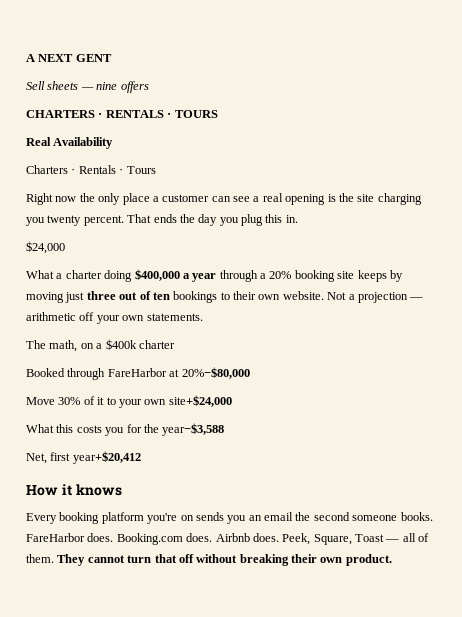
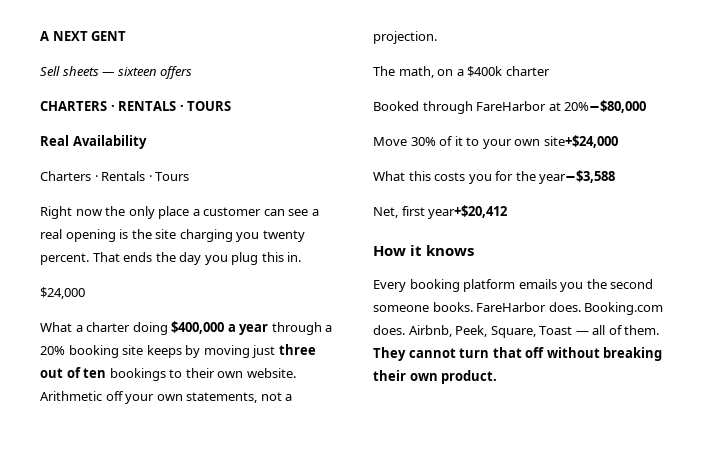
[96,82,118,90] nine -> [117,67,157,76] sixteen
[327,292,424,303] [26,312,203,324] Not a projection — arithmetic off your own statements. -> [40,391,293,404] [373,31,437,44] Arithmetic off your own statements, not a projection.
[147,512,293,524] you're on sends you an email -> [518,279,584,292] emails you
[215,533,279,542] Airbnb does. -> [408,325,452,337] Airbnb,

